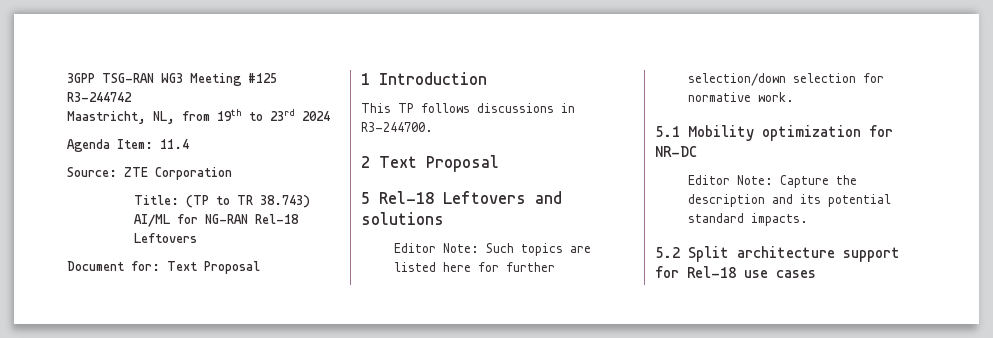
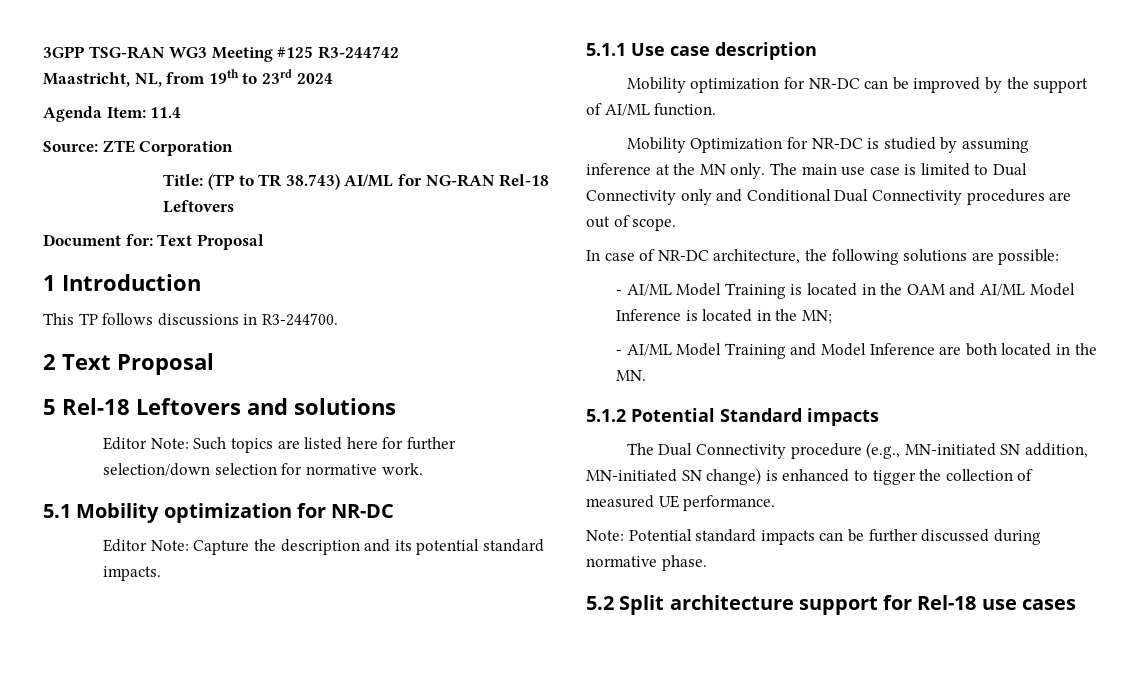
(809, 219) none -> [586,42,817,60] [626,77,1089,93] [586,103,717,116] [626,137,1029,153] [586,163,1028,179] [586,189,1072,205] [586,215,677,231] [586,249,1060,265] [616,283,1075,299] [616,309,833,324] [616,343,1097,359] [616,370,647,381] [586,408,879,426] [626,442,1088,459] [586,468,1034,485] [586,495,776,511] [586,529,1041,545] [586,555,707,571] // 5.1.1 Use case description // Mobility optimization for NR-DC can be improved by the support of AI/ML function. // Mobility Optimization for NR-DC is studied by assuming inference at the MN only. The main use case is limited to Dual Connectivity only and Conditional Dual Connectivity procedures are out of scope. // In case of NR-DC architecture, the following solutions are possible: // - AI/ML Model Training is located in the OAM and AI/ML Model Inference is located in the MN; // - AI/ML Model Training and Model Inference are both located in the MN. // 5.1.2 Potential Standard impacts // The Dual Connectivity procedure (e.g., MN-initiated SN addition, MN-initiated SN change) is enhanced to tigger the collection of measured UE performance. // Note: Potential standard impacts can be further discussed during normative phase.

